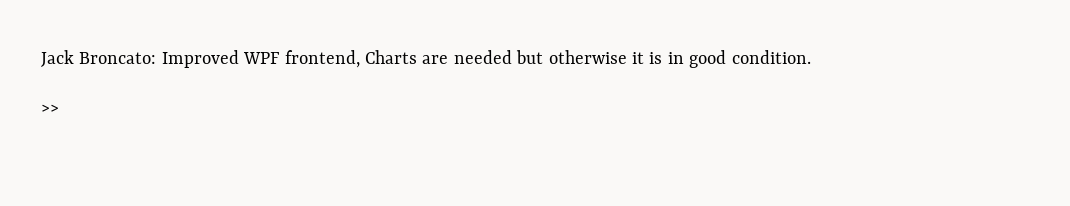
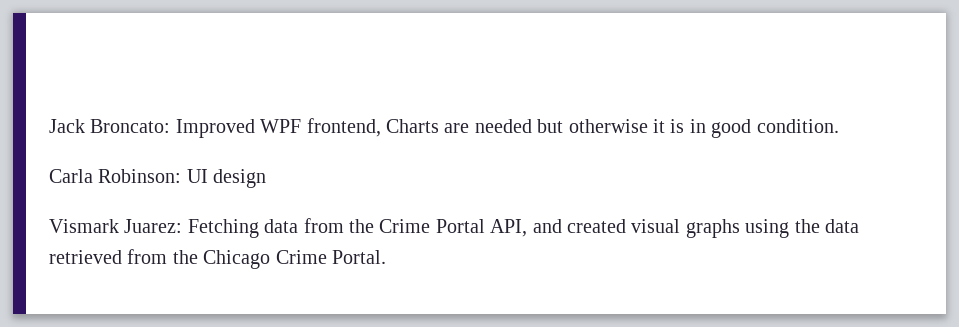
[41,104,59,113] >> -> [49,169,267,188] [49,218,859,238] [49,249,386,269] Carla Robinson: UI design // Vismark Juarez: Fetching data from the Crime Portal API, and created visual graphs using the data retrieved from the Chicago Crime Portal.

